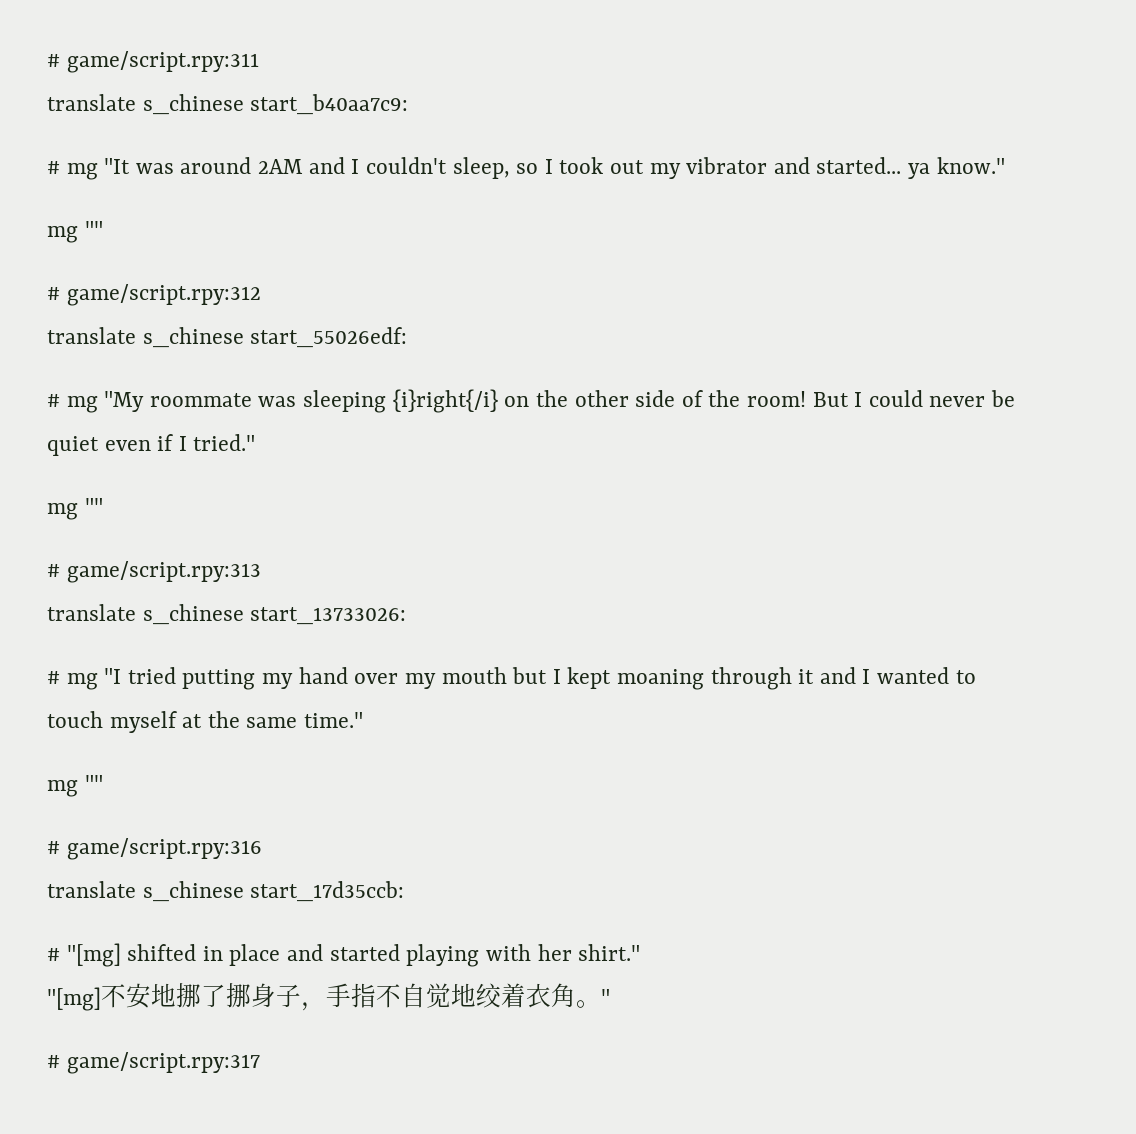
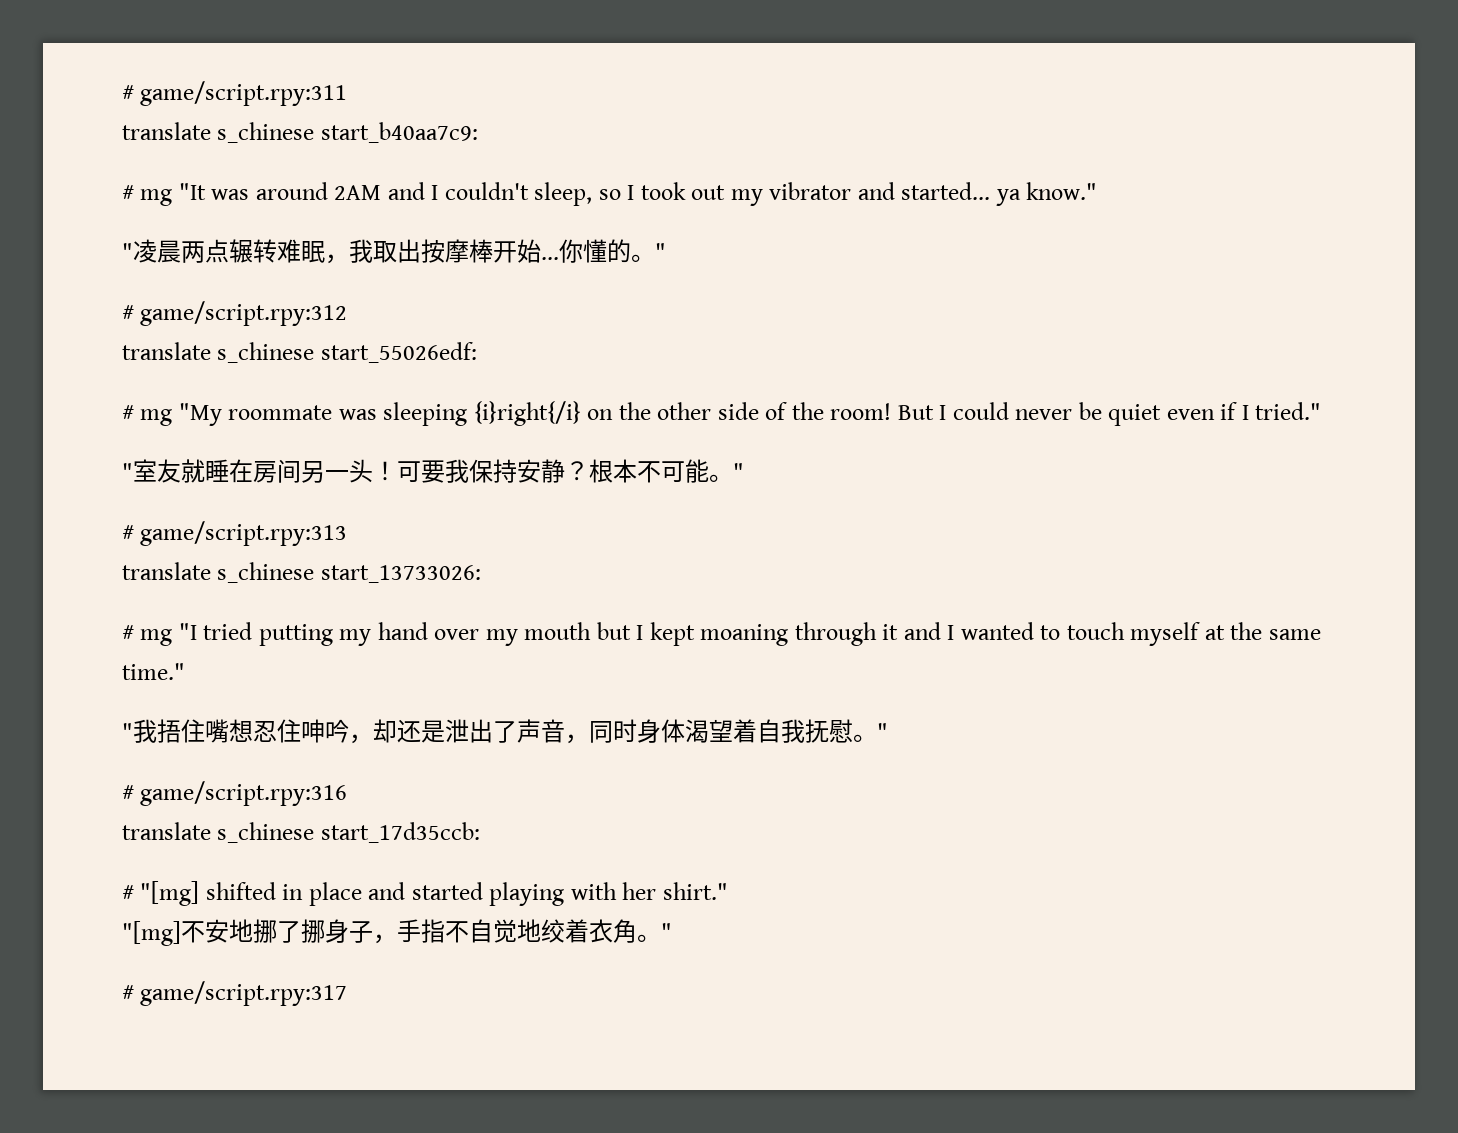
[47,221,103,243] mg "" -> [122,239,666,264] "凌晨两点辗转难眠，我取出按摩棒开始...你懂的。"
[47,498,103,520] mg "" -> [122,459,744,483] "室友就睡在房间另一头！可要我保持安静？根本不可能。"
[47,775,103,797] mg "" -> [122,719,888,744] "我捂住嘴想忍住呻吟，却还是泄出了声音，同时身体渴望着自我抚慰。"

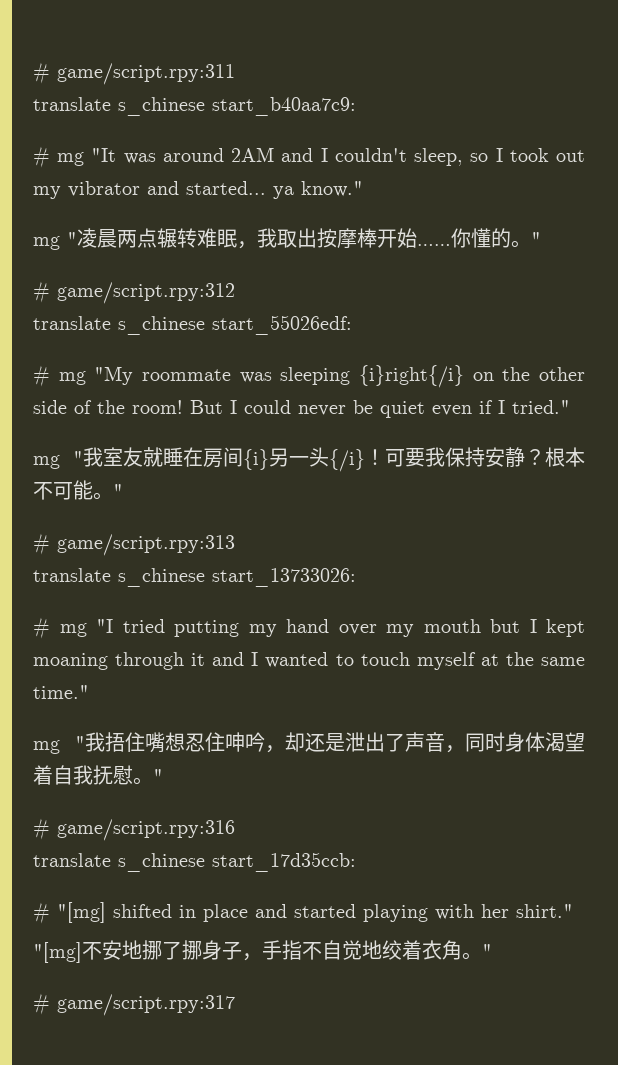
(1098, 191) none -> [33,236,60,250] mg
[541,257,559,260] ... -> [417,244,451,246] ……
[122,463,133,480] " -> [33,447,103,469] mg "我
[301,459,373,483] 另一头 -> [243,447,365,472] {i}另一头{/i}
(185, 671) none -> [33,740,60,754] mg

